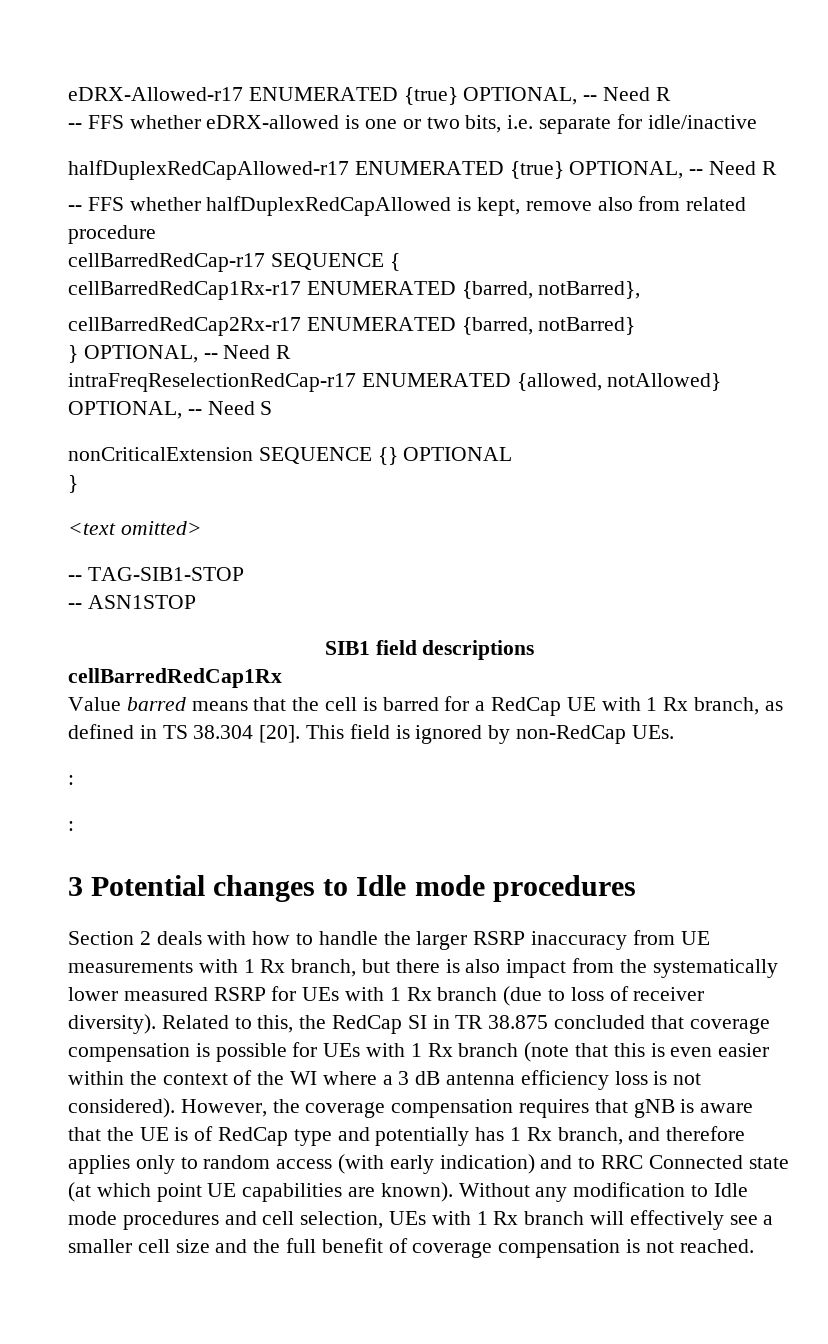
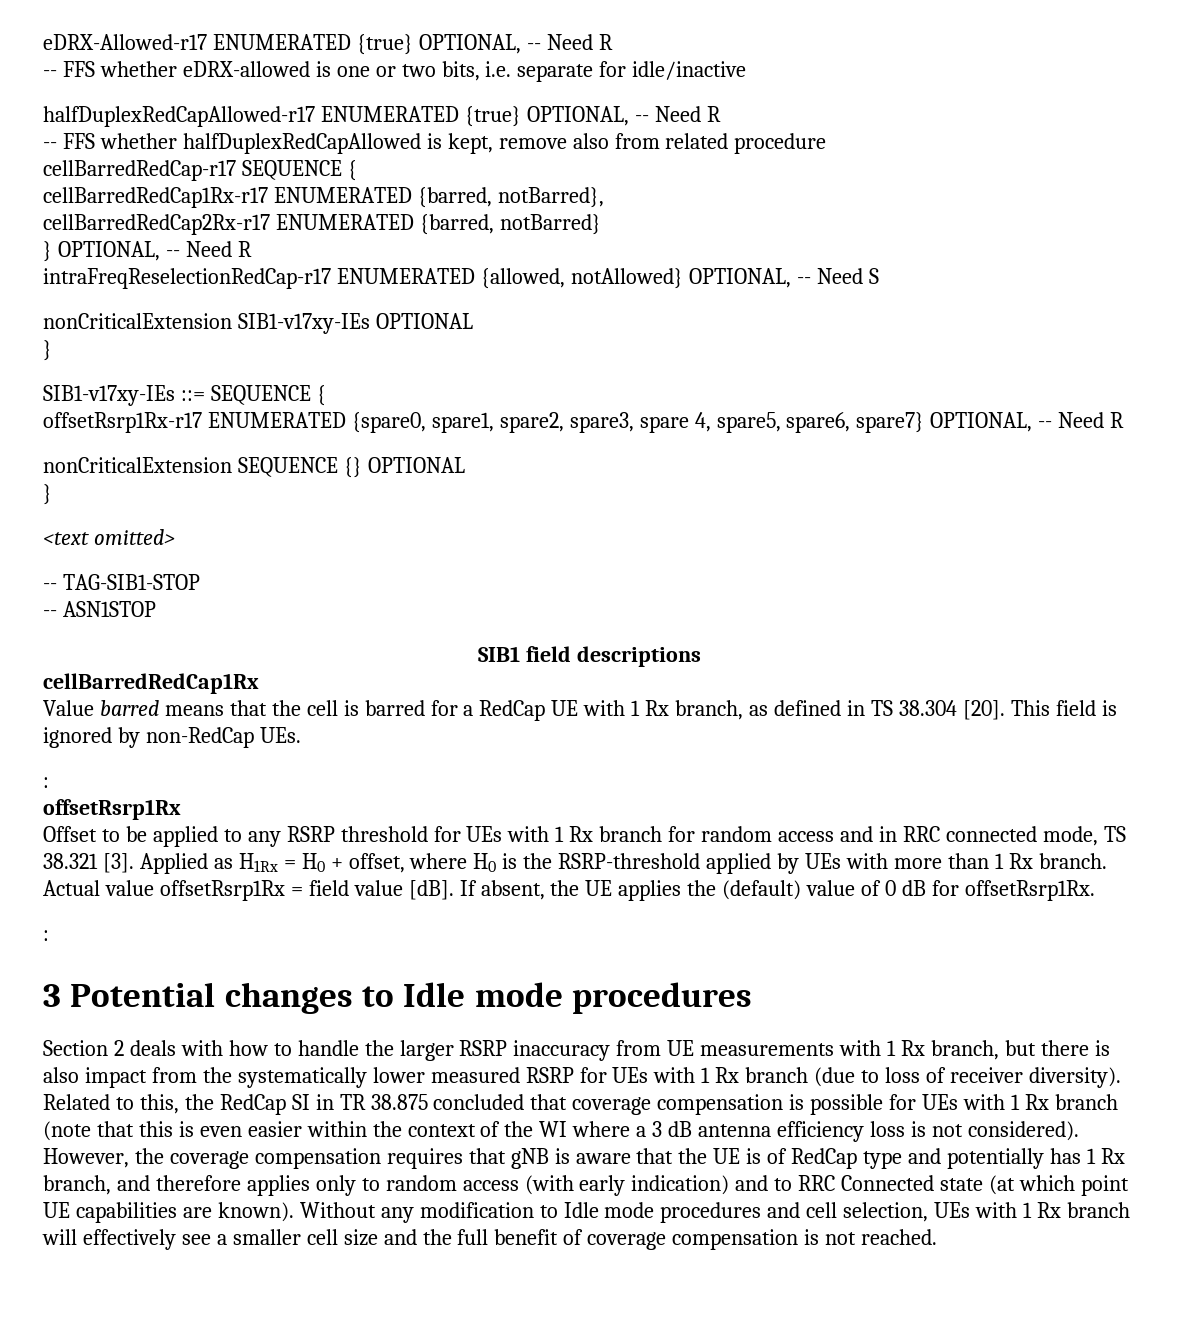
(273, 408) none -> [43,313,473,334] [43,340,52,361] [43,385,326,406] [43,412,1125,433] // nonCriticalExtension SIB1-v17xy-IEs OPTIONAL // } // SIB1-v17xy-IEs ::= SEQUENCE { // offsetRsrp1Rx-r17 ENUMERATED {spare0, spare1, spare2, spare3, spare 4, spare5, spare6, spare7} OPTIONAL, -- Need R
(74, 780) none -> [43,799,181,820] [43,826,1126,847] [43,853,1107,874] [43,880,1095,901] // offsetRsrp1Rx // Offset to be applied to any RSRP threshold for UEs with 1 Rx branch for random access and in RRC connected mode, TS 38.321 [3]. Applied as H1Rx = H0 + offset, where H0 is the RSRP-threshold applied by UEs with more than 1 Rx branch. Actual value offsetRsrp1Rx = field value [dB]. If absent, the UE applies the (default) value of 0 dB for offsetRsrp1Rx.

